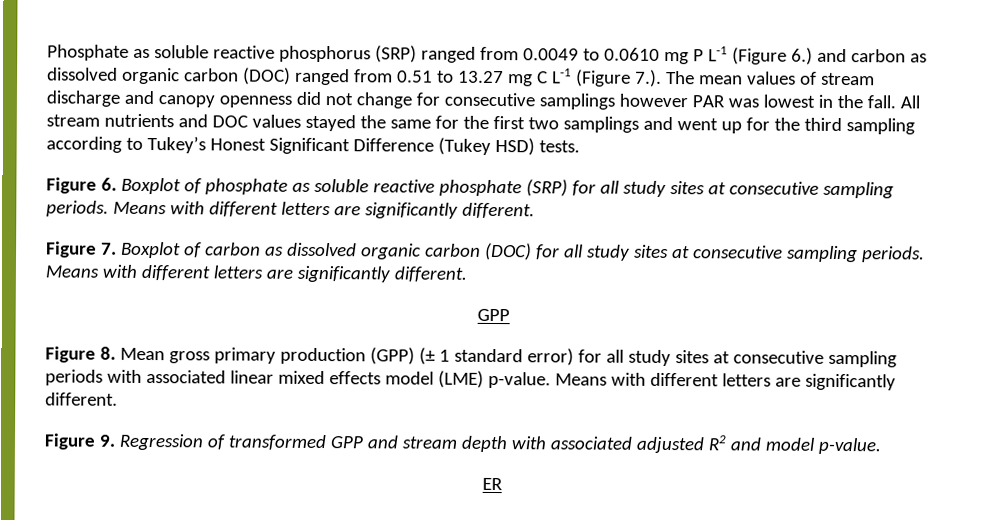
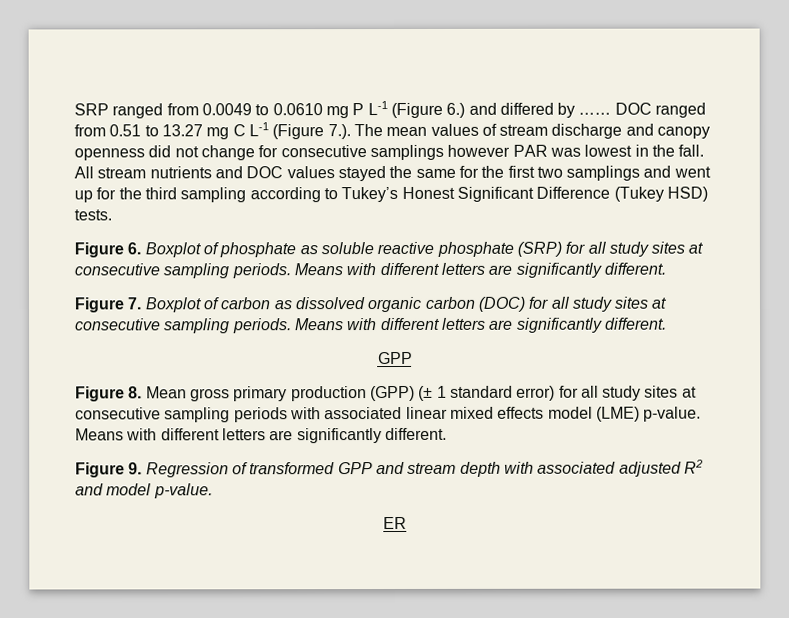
[47,44,417,63] Phosphate as soluble reactive phosphorus (SRP) -> [74,103,109,116] SRP
[850,49,927,63] [47,67,291,85] carbon as dissolved organic carbon (DOC) -> [499,102,652,118] differed by …… DOC

